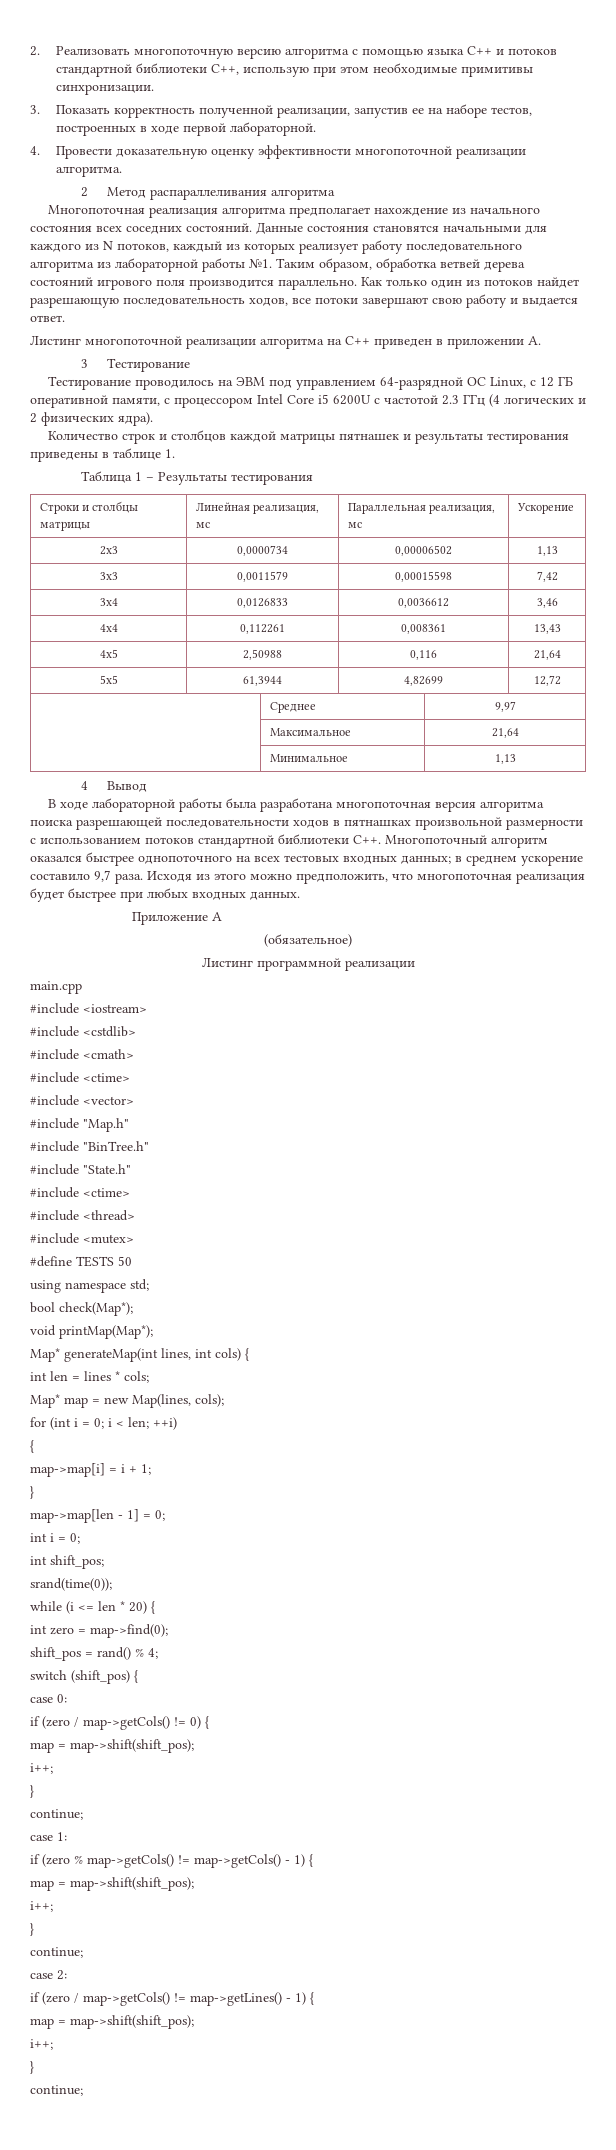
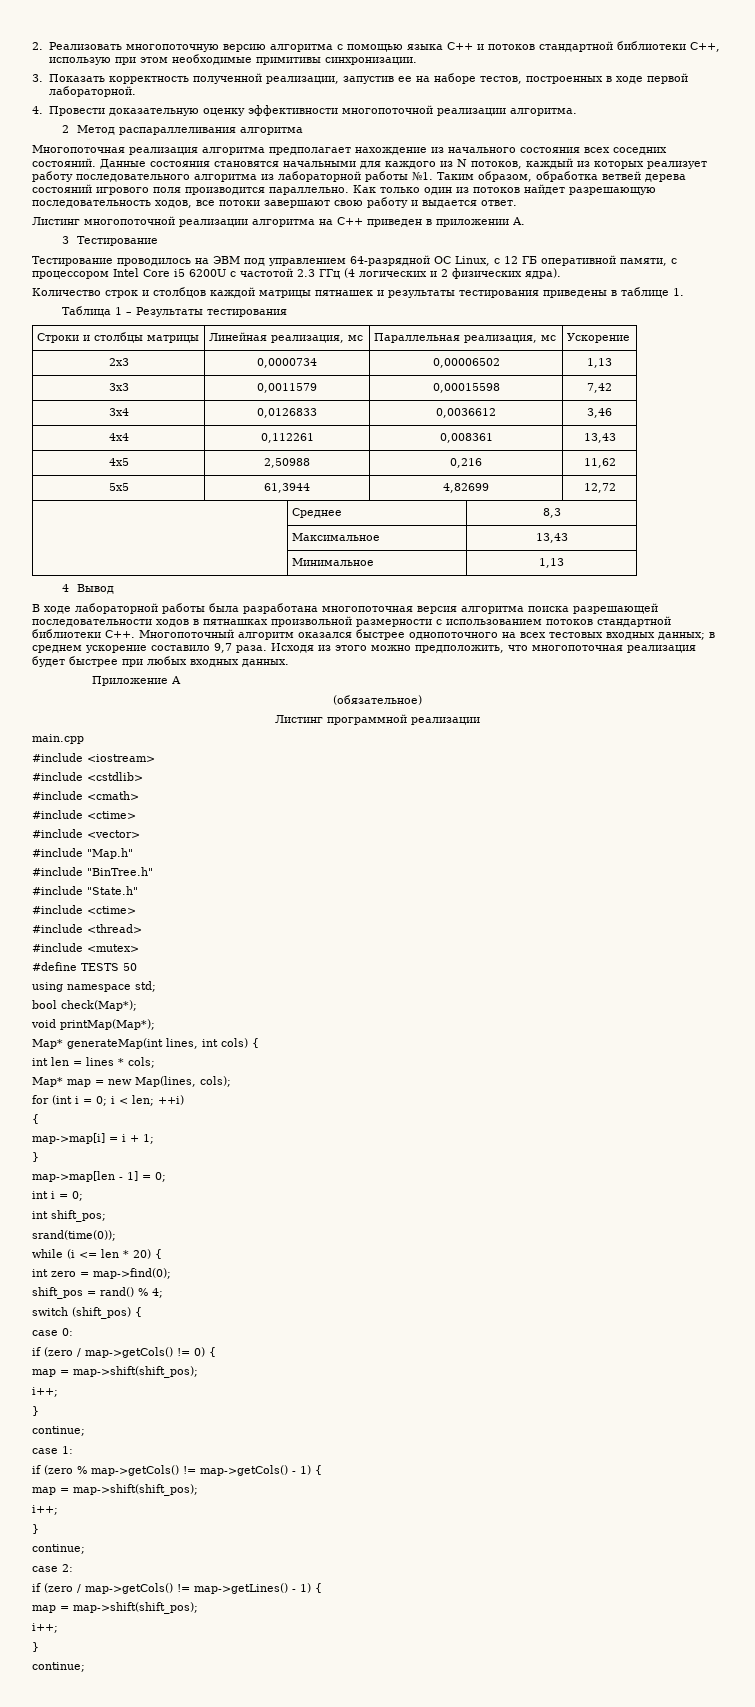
[410,650,437,660] [533,650,561,660] 0,116 | 21,64 -> [450,458,482,468] [583,458,616,468] 0,216 | 11,62
[494,701,516,712] 9,97 -> [542,508,561,518] 8,3
[491,728,519,738] 21,64 -> [535,533,568,543] 13,43

